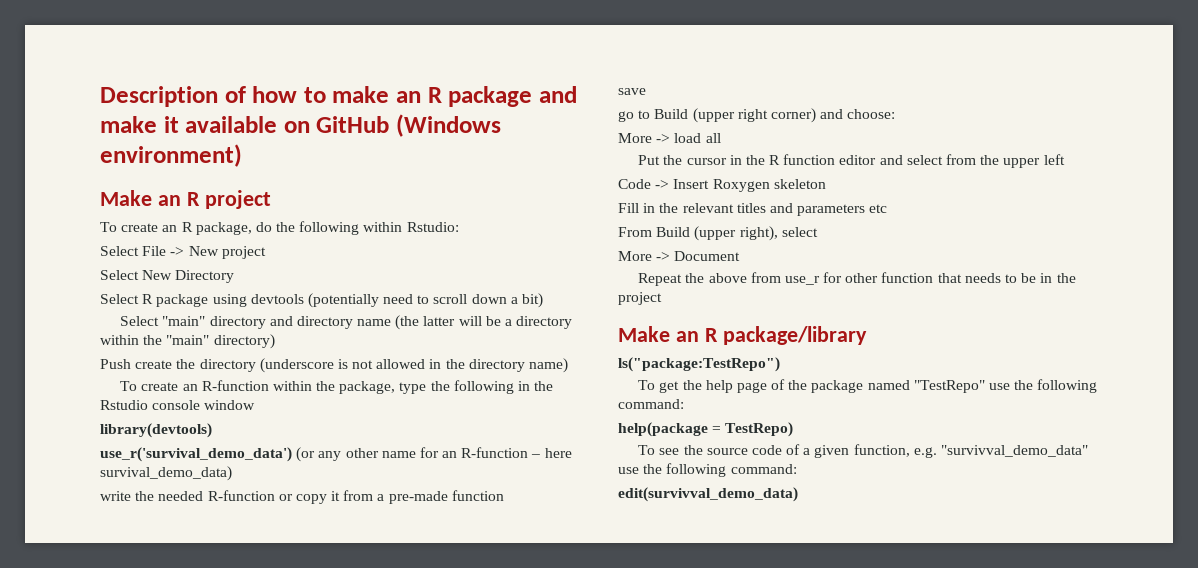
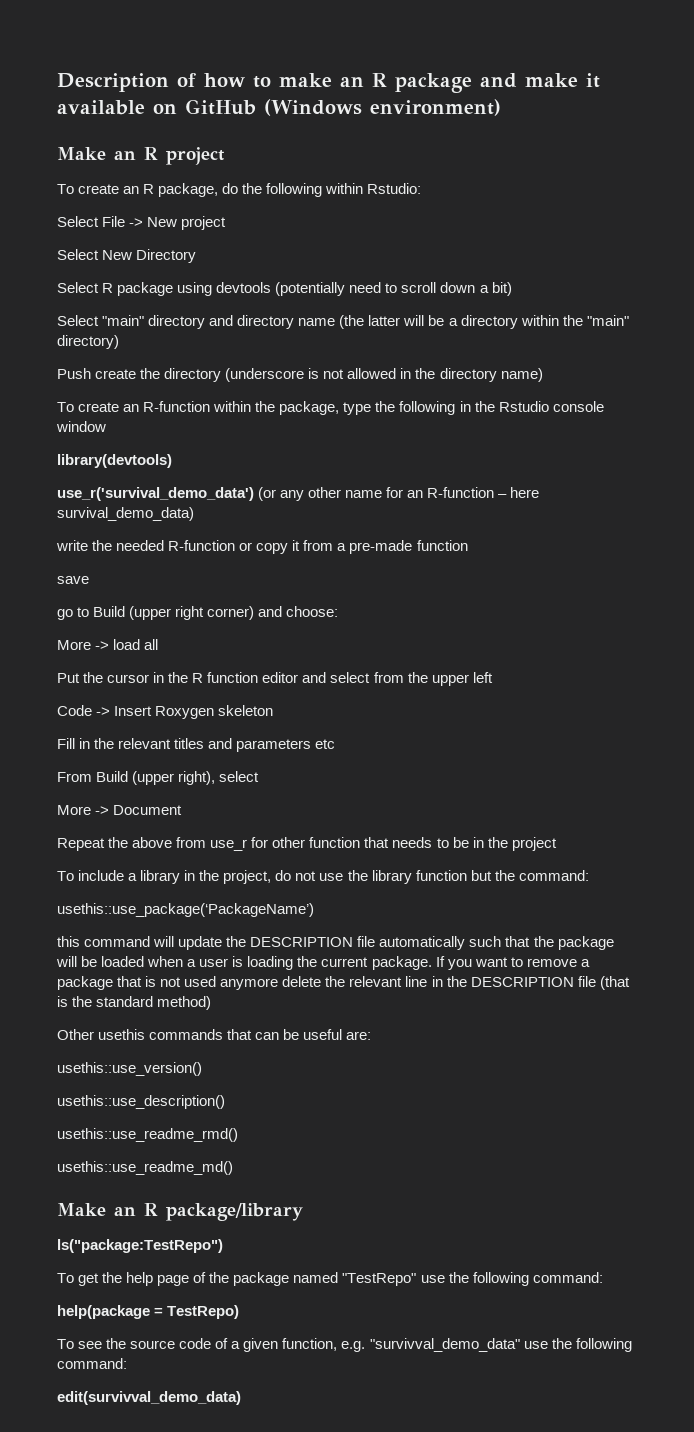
(662, 298) none -> [57,870,589,884] [57,903,314,917] [57,936,614,950] [56,956,590,970] [57,976,630,990] [57,996,212,1010] [57,1029,372,1040] [57,1062,202,1076] [57,1095,225,1109] [57,1128,238,1142] [57,1161,233,1175] // To include a library in the project, do not use the library function but the command: // usethis::use_package(‘PackageName’) // this command will update the DESCRIPTION file automatically such that the package will be loaded when a user is loading the current package. If you want to remove a package that is not used anymore delete the relevant line in the DESCRIPTION file (that is the standard method) // Other usethis commands that can be useful are: // usethis::use_version() // usethis::use_description() // usethis::use_readme_rmd() // usethis::use_readme_md()

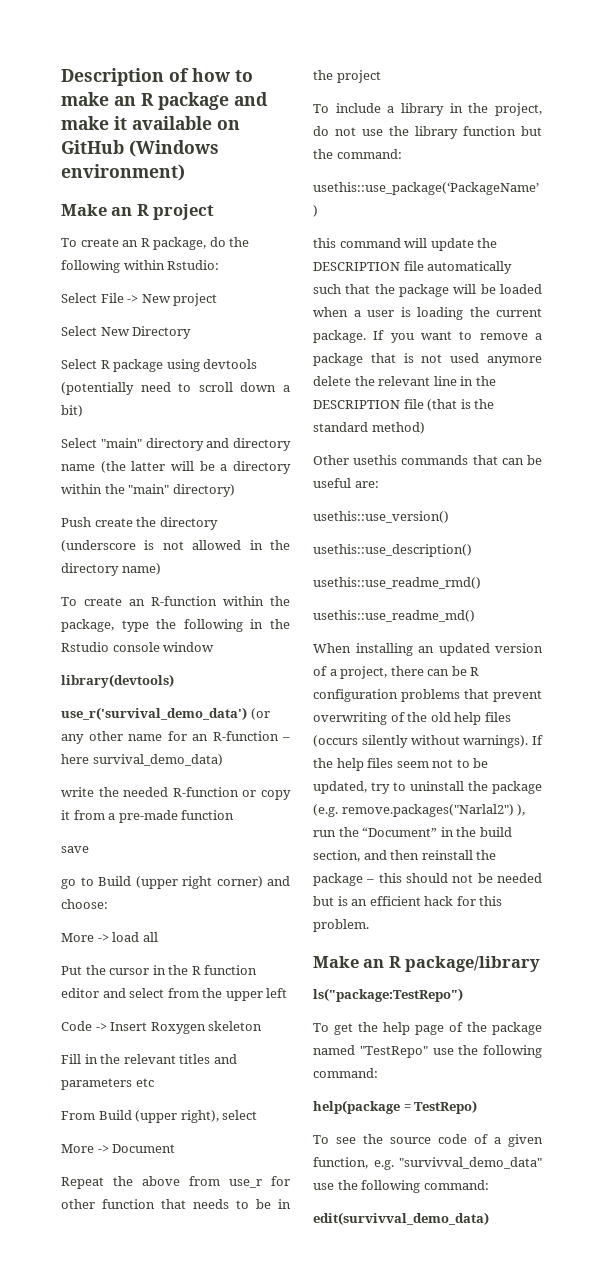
(233, 1168) none -> [313,643,543,656] [313,666,480,679] [313,689,542,702] [313,712,511,725] [313,735,543,748] [313,758,489,771] [313,781,542,794] [313,804,526,817] [313,827,512,837] [313,850,497,862] [313,873,542,886] [313,896,503,906] [313,919,369,932] // When installing an updated version of a project, there can be R configuration problems that prevent overwriting of the old help files (occurs silently without warnings). If the help files seem not to be updated, try to uninstall the package (e.g. remove.packages("Narlal2") ), run the “Document” in the build section, and then reinstall the package – this should not be needed but is an efficient hack for this problem.

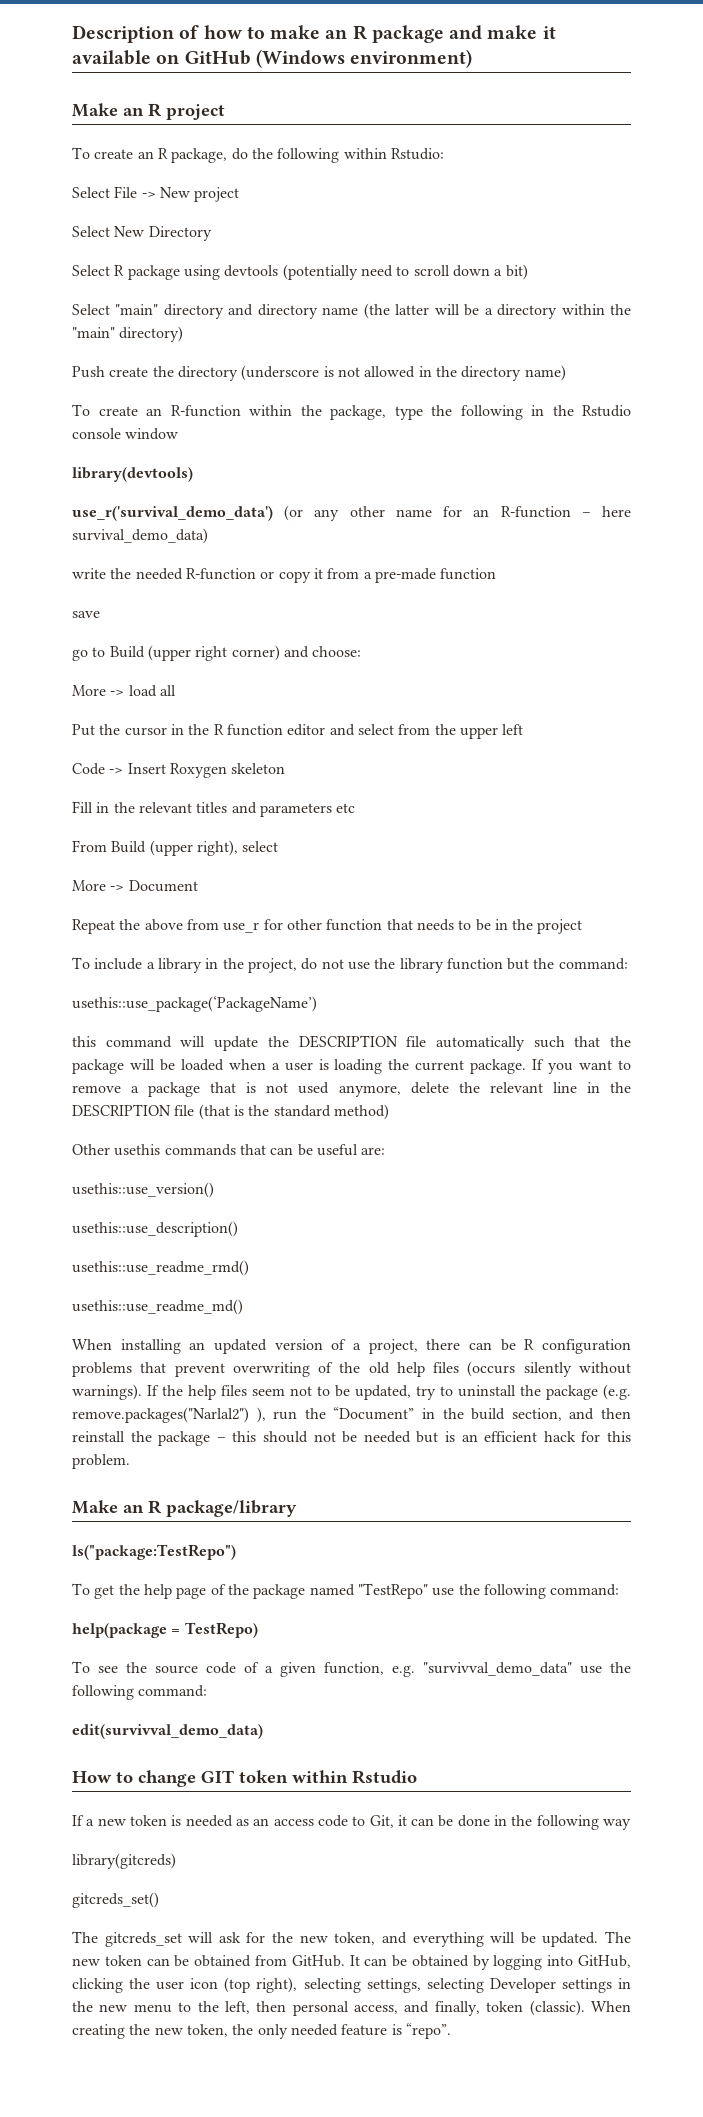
[487,356,542,366] anymore -> [338,1085,401,1097] anymore,
(489, 1218) none -> [72,1770,417,1787] [72,1815,632,1830] [72,1853,176,1869] [72,1892,159,1908] [72,1931,632,1947] [72,1955,631,1970] [72,1977,631,1993] [72,2000,631,2016] [72,2023,451,2039] // How to change GIT token within Rstudio // If a new token is needed as an access code to Git, it can be done in the following way // library(gitcreds) // gitcreds_set() // The gitcreds_set will ask for the new token, and everything will be updated. The new token can be obtained from GitHub. It can be obtained by logging into GitHub, clicking the user icon (top right), selecting settings, selecting Developer settings in the new menu to the left, then personal access, and finally, token (classic). When creating the new token, the only needed feature is “repo”.

